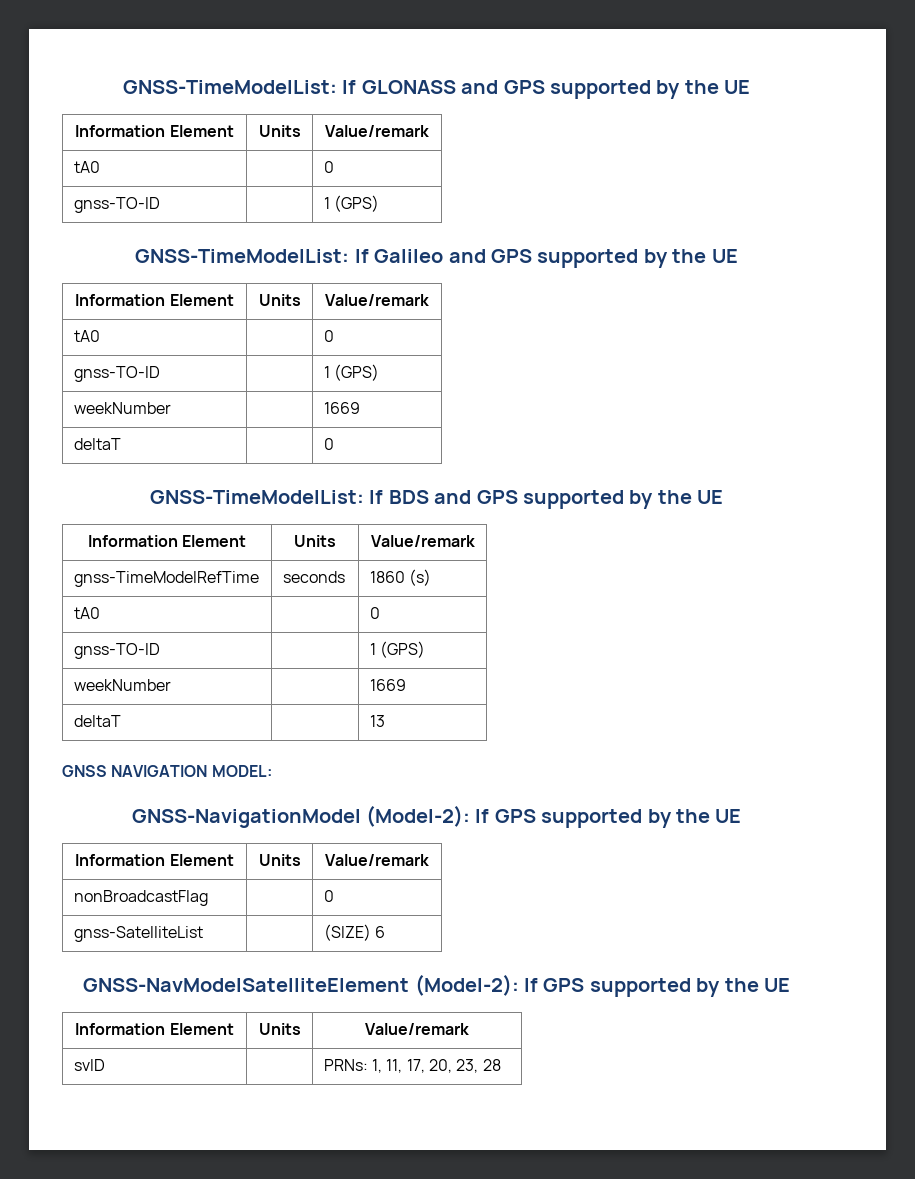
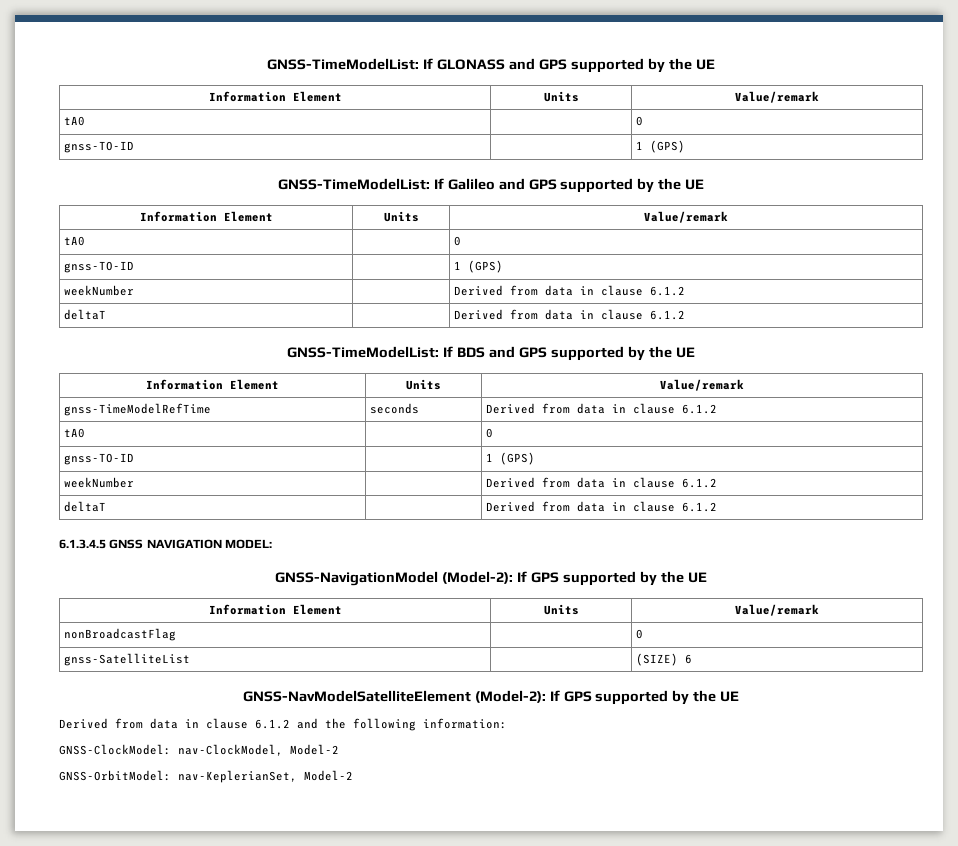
[323,402,360,414] [73,438,121,450] [323,438,334,450] 1669 // deltaT | | 0 -> [454,285,686,296] [64,309,107,320] [454,309,686,320] Derived from data in clause 6.1.2 // deltaT | | Derived from data in clause 6.1.2
[369,569,432,586] [73,607,100,619] [369,607,380,619] [73,643,160,659] [369,641,426,658] [73,679,171,691] [369,679,406,691] [73,715,121,727] [369,715,385,727] 1860 (s) // tA0 | | 0 // gnss-TO-ID | | 1 (GPS) // weekNumber | | 1669 // deltaT | | 13 // -> [486,403,718,414] [64,428,86,438] [486,428,494,438] [64,453,135,465] [486,452,536,465] [64,477,135,488] [486,477,718,488] [64,501,107,512] [486,501,718,512] [59,539,106,549] Derived from data in clause 6.1.2 // tA0 | | 0 // gnss-TO-ID | | 1 (GPS) // weekNumber | | Derived from data in clause 6.1.2 // deltaT | | Derived from data in clause 6.1.2 // 6.1.3.4.5
[75,1023,234,1035] [258,1023,301,1035] [365,1023,469,1035] [73,1059,105,1071] [323,1059,501,1073] // Information Element | Units | Value/remark // svID | | PRNs: 1, 11, 17, 20, 23, 28 -> [59,718,507,731] [59,744,339,756] [59,770,353,783] // Derived from data in clause 6.1.2 and the following information: // GNSS-ClockModel: nav-ClockModel, Model-2 // GNSS-OrbitModel: nav-KeplerianSet, Model-2

